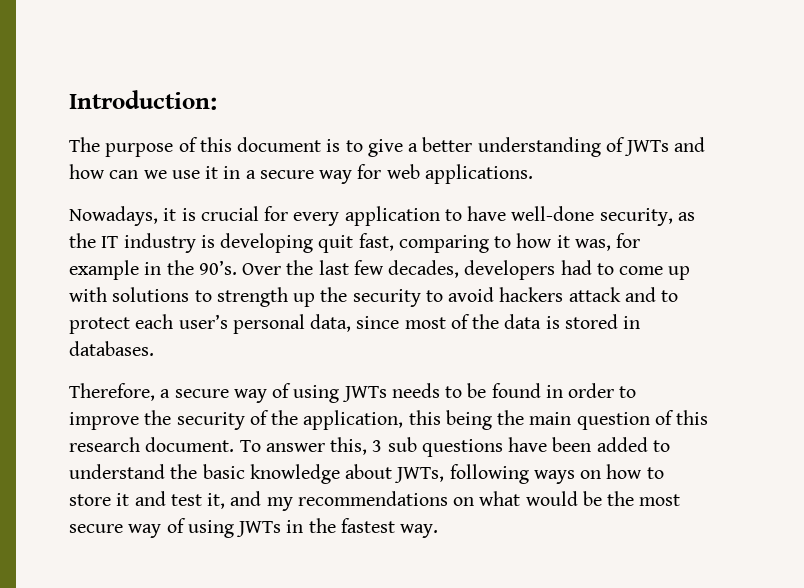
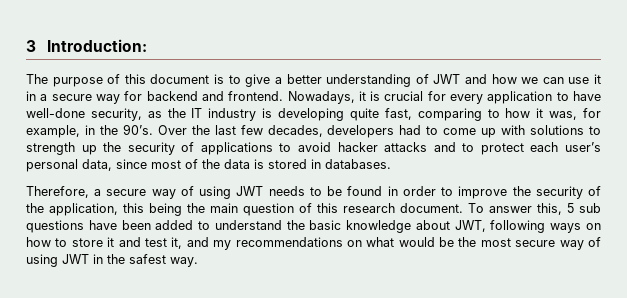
(69, 100) none -> [26,40,36,52] 3
[624,140,670,156] JWTs -> [433,74,461,84] JWT
[109,170,167,179] can we -> [521,77,564,84] we can
[386,164,533,184] web applications. // -> [146,91,284,101] backend and frontend.
[318,235,354,253] quit -> [349,108,379,121] quite
[69,260,139,280] example -> [26,125,80,138] example,
[425,287,621,302] to avoid hackers attack -> [181,142,428,155] of applications to avoid hacker attacks
[341,386,387,402] JWTs -> [236,186,264,196] JWT
[372,440,383,452] 3 -> [567,203,574,213] 5
[394,467,445,483] JWTs, -> [454,220,486,232] JWT,
[236,518,395,537] JWTs in the fastest -> [62,254,166,264] JWT in the safest

